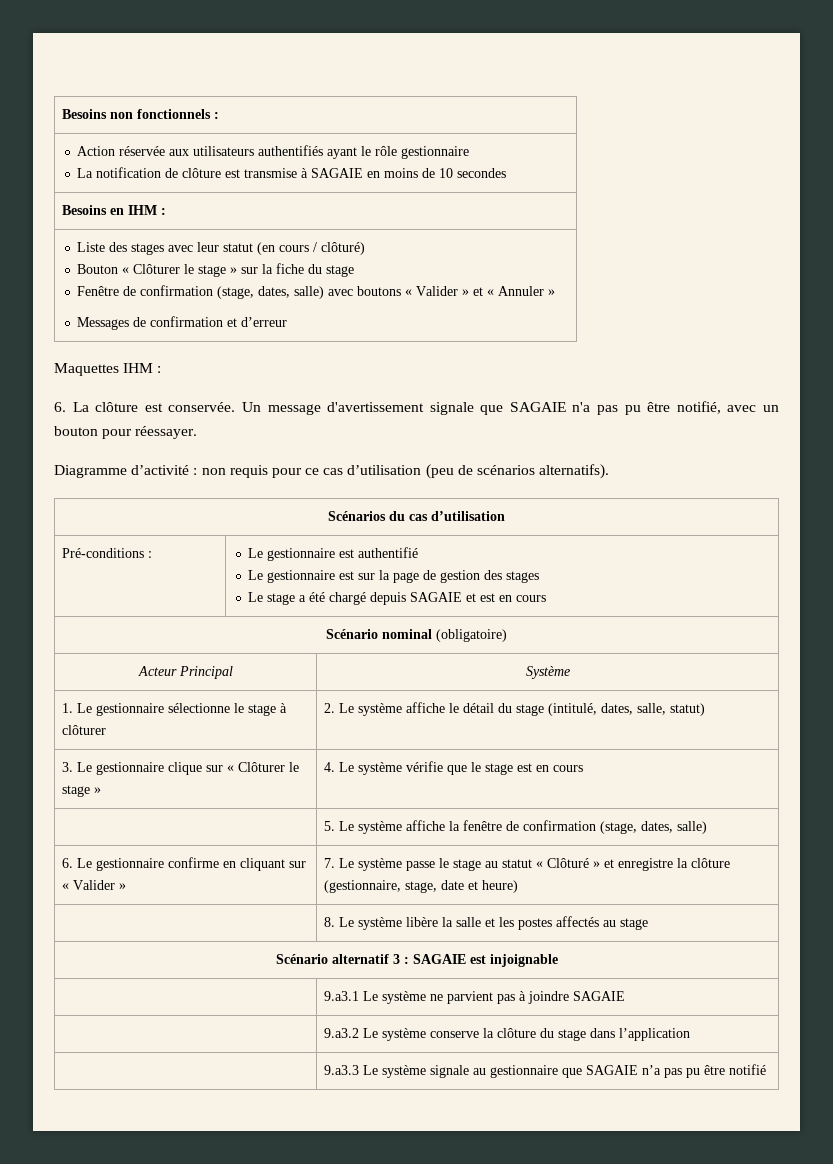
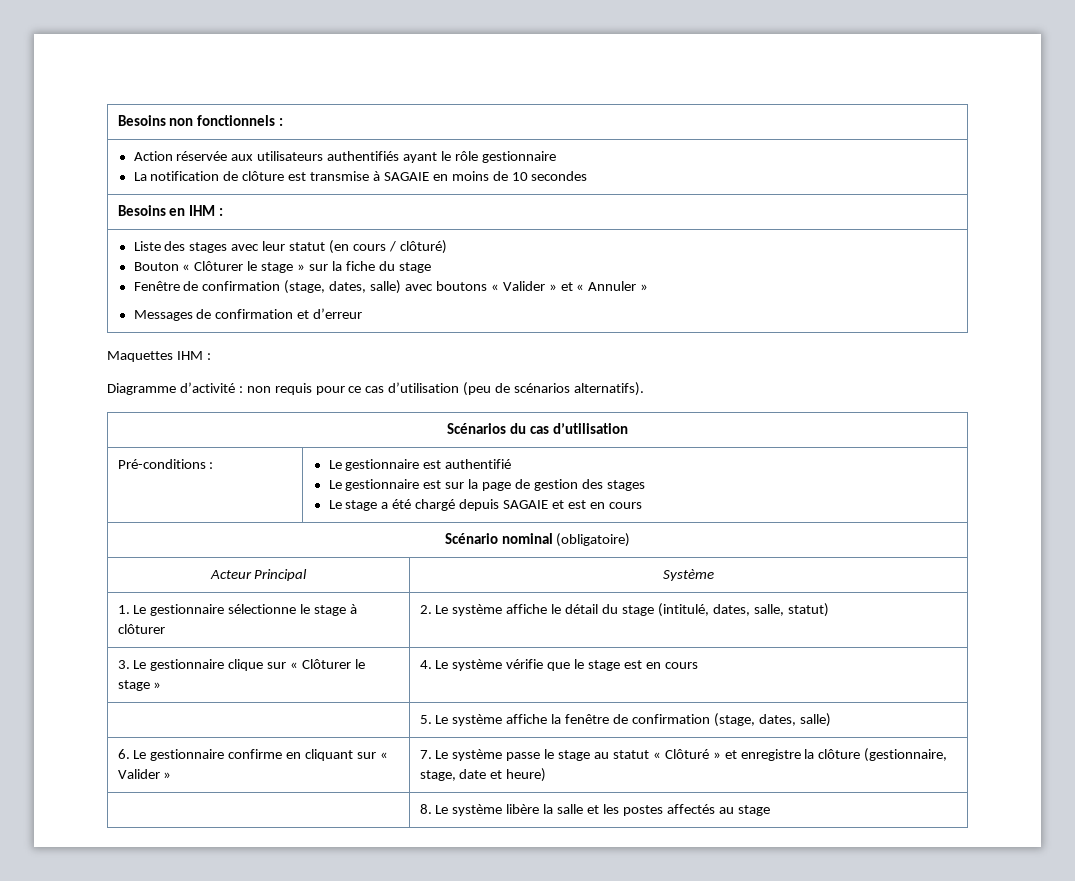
[54,401,780,415] [54,426,198,439] // 6. La clôture est conservée. Un message d'avertissement signale que SAGAIE n'a pas pu être notifié, avec un bouton pour réessayer. -> (211, 356) none
[275,954,558,967] [323,991,625,1004] [323,1028,690,1041] [323,1064,766,1078] // Scénario alternatif 3 : SAGAIE est injoignable // | 9.a3.1 Le système ne parvient pas à joindre SAGAIE // | 9.a3.2 Le système conserve la clôture du stage dans l’application // | 9.a3.3 Le système signale au gestionnaire que SAGAIE n’a pas pu être notifié -> (770, 810) none

